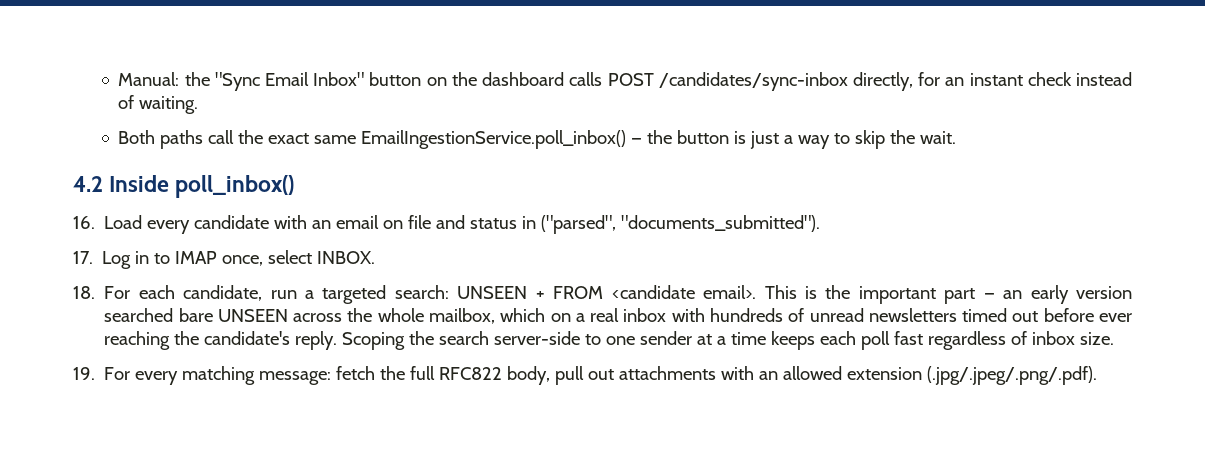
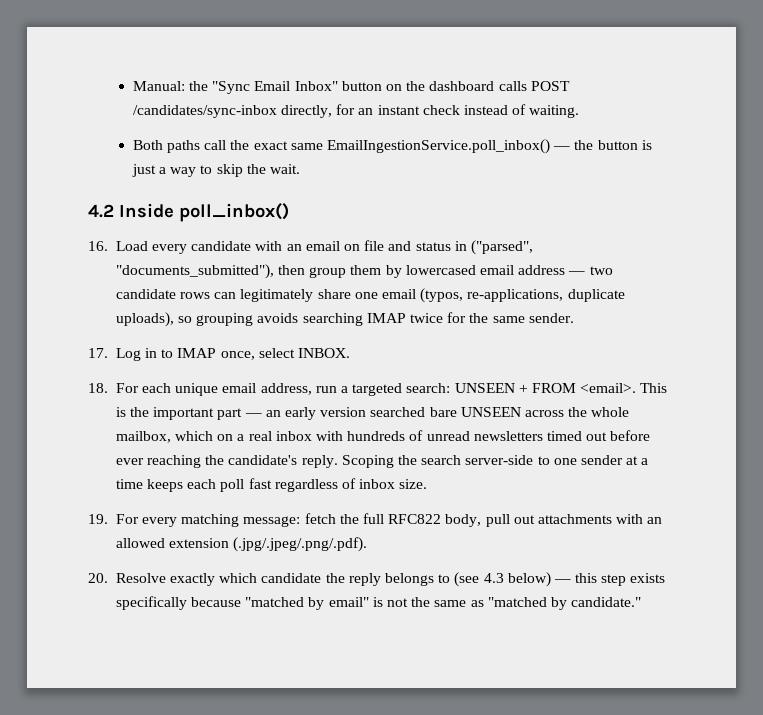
[621,215,821,232] "documents_submitted"). -> [115,264,613,279] [115,288,625,303] [115,312,574,327] "documents_submitted"), then group them by lowercased email address — two candidate rows can legitimately share one email (typos, re-applications, duplicate uploads), so grouping avoids searching IMAP twice for the same sender.
[183,285,263,301] candidate, -> [175,383,312,396] unique email address,
[611,285,757,299] <candidate email>. -> [580,383,637,393] <email>.
(1098, 375) none -> [88,572,666,587] [115,596,642,610] // 20. Resolve exactly which candidate the reply belongs to (see 4.3 below) — this step exists specifically because "matched by email" is not the same as "matched by candidate."

